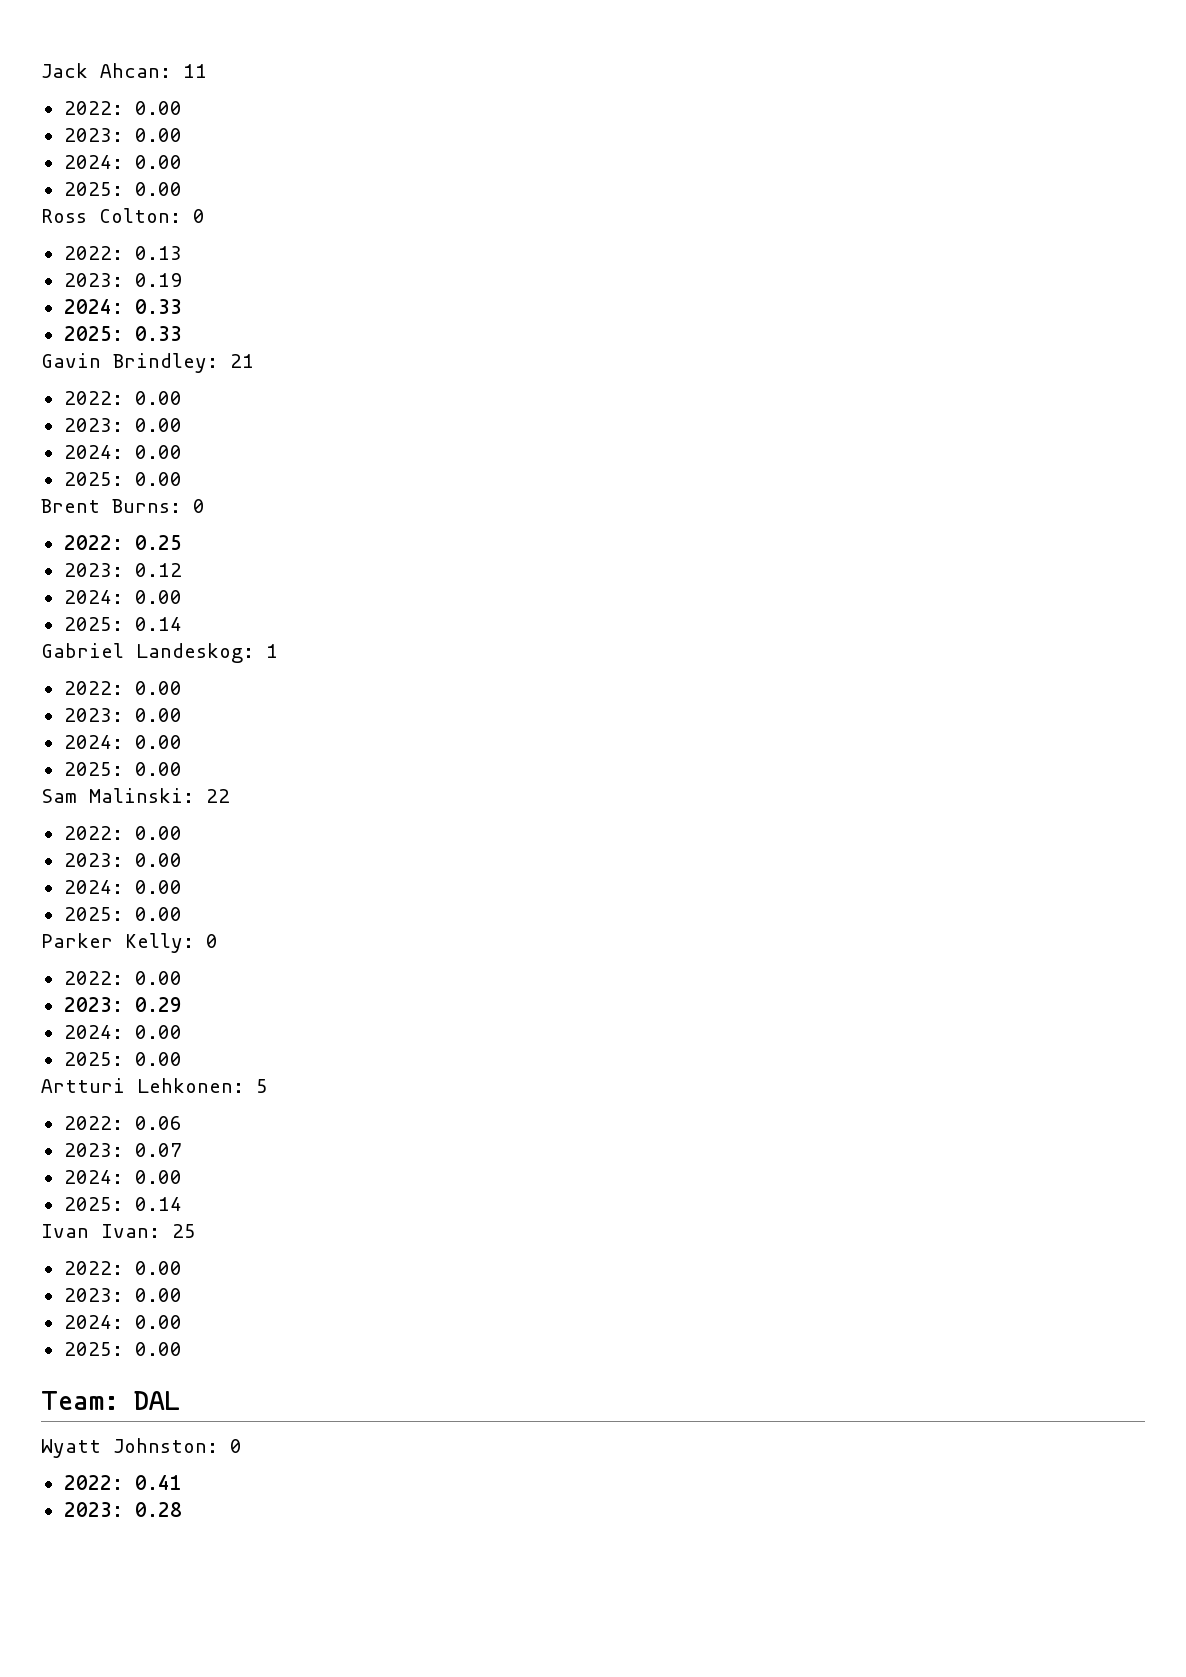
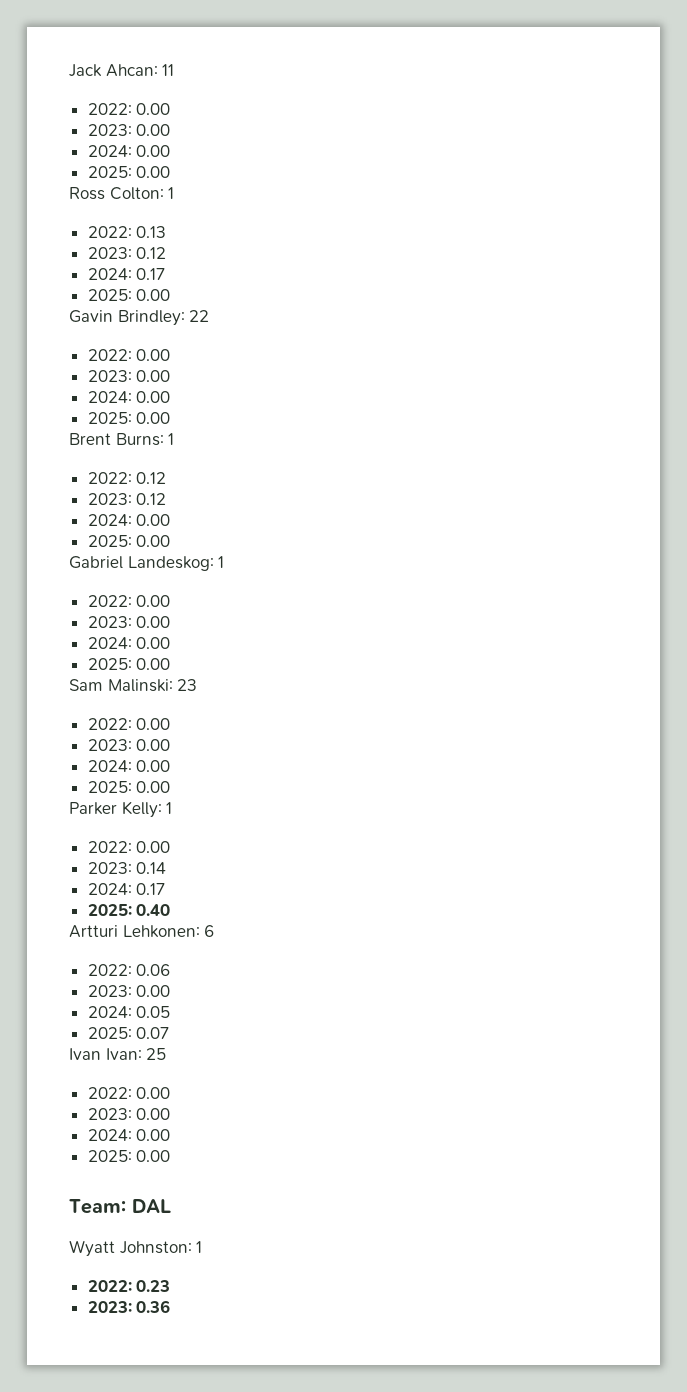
[193,209,205,223] 0 -> [168,187,175,199] 1
[134,273,182,287] [63,299,182,314] [63,326,182,341] 0.19 // 2024: 0.33 // 2025: 0.33 -> [136,247,167,259] [87,268,166,280] [87,289,171,301] 0.12 // 2024: 0.17 // 2025: 0.00
[230,354,254,368] 21 -> [189,310,210,322] 22
[193,499,205,513] [63,535,182,550] 0 // 2022: 0.25 -> [168,433,175,445] [87,472,167,484] 1 // 2022: 0.12
[134,617,182,631] 0.14 -> [136,535,171,547] 0.00
[206,789,230,803] 22 -> [177,679,198,691] 23
[206,934,218,948] [63,971,182,985] [63,997,182,1012] [63,1025,182,1039] [63,1052,182,1066] 0 // 2022: 0.00 // 2023: 0.29 // 2024: 0.00 // 2025: 0.00 -> [166,802,173,814] [87,841,171,853] [87,862,167,874] [87,883,166,895] [87,904,171,916] 1 // 2022: 0.00 // 2023: 0.14 // 2024: 0.17 // 2025: 0.40
[256,1079,268,1093] 5 -> [204,925,215,937] 6
[134,1143,182,1157] [63,1170,182,1184] [63,1197,182,1211] 0.07 // 2024: 0.00 // 2025: 0.14 -> [136,985,171,997] [87,1006,171,1018] [87,1027,170,1039] 0.00 // 2024: 0.05 // 2025: 0.07
[230,1439,242,1453] [63,1475,182,1490] [63,1502,182,1517] 0 // 2022: 0.41 // 2023: 0.28 -> [196,1241,203,1253] [87,1280,171,1292] [87,1300,171,1313] 1 // 2022: 0.23 // 2023: 0.36

